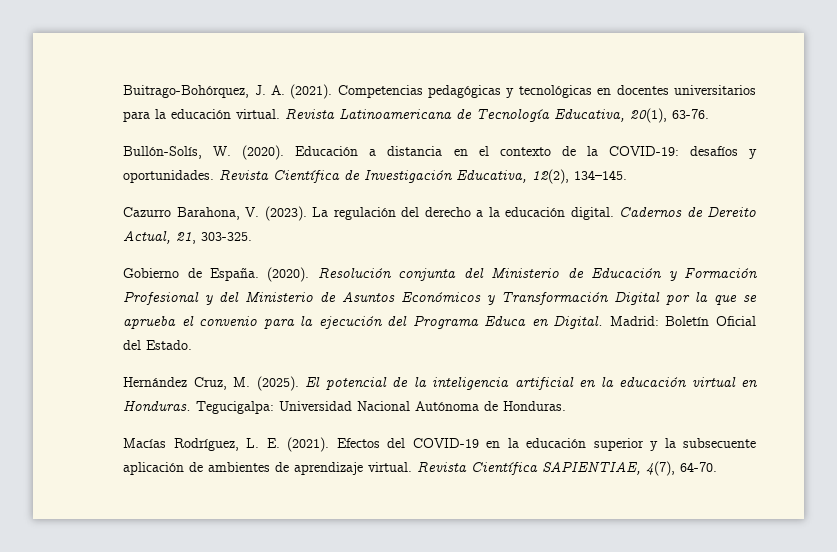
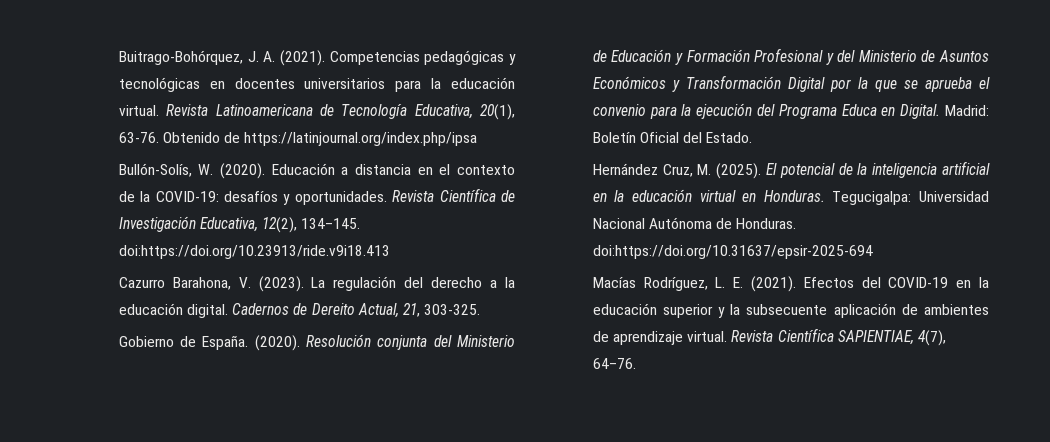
(710, 114) none -> [162,132,478,146] Obtenido de https://latinjournal.org/index.php/ipsa
(628, 175) none -> [118,245,390,259] doi:https://doi.org/10.23913/ride.v9i18.413
(567, 406) none -> [592,245,873,259] doi:https://doi.org/10.31637/epsir-2025-694
[680,462,718,472] 64-70. -> [592,358,636,369] 64–76.

